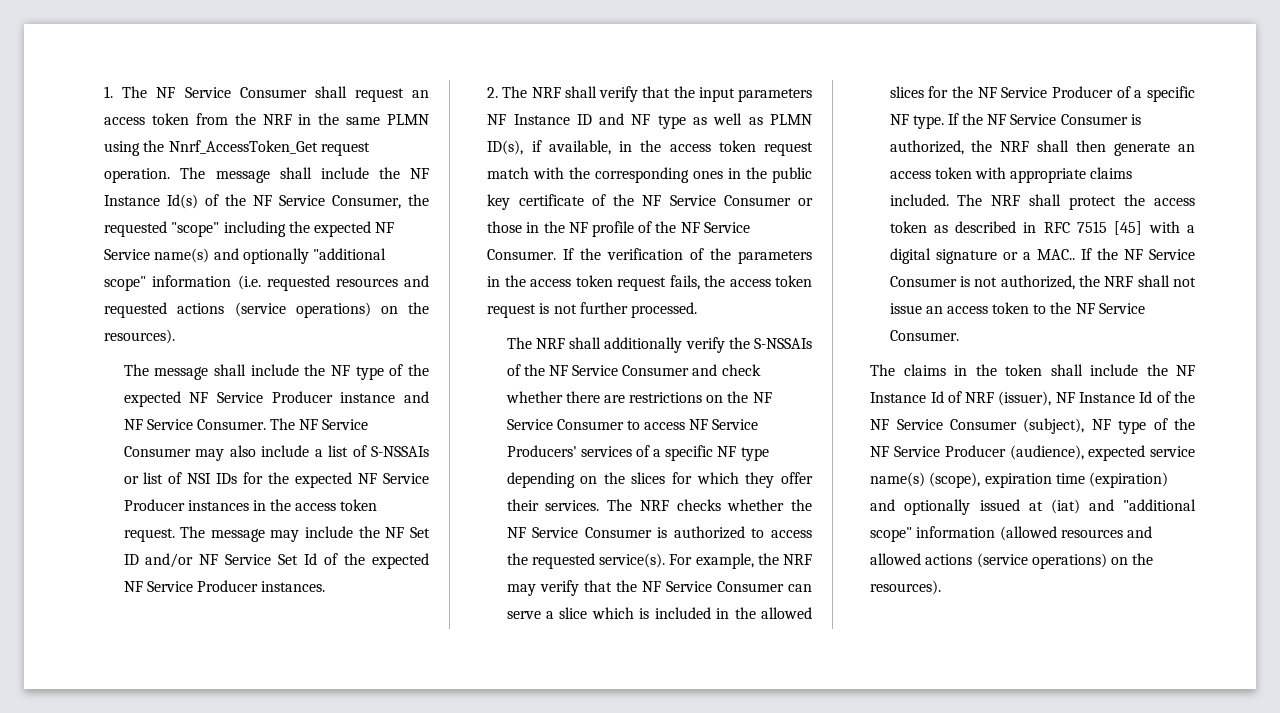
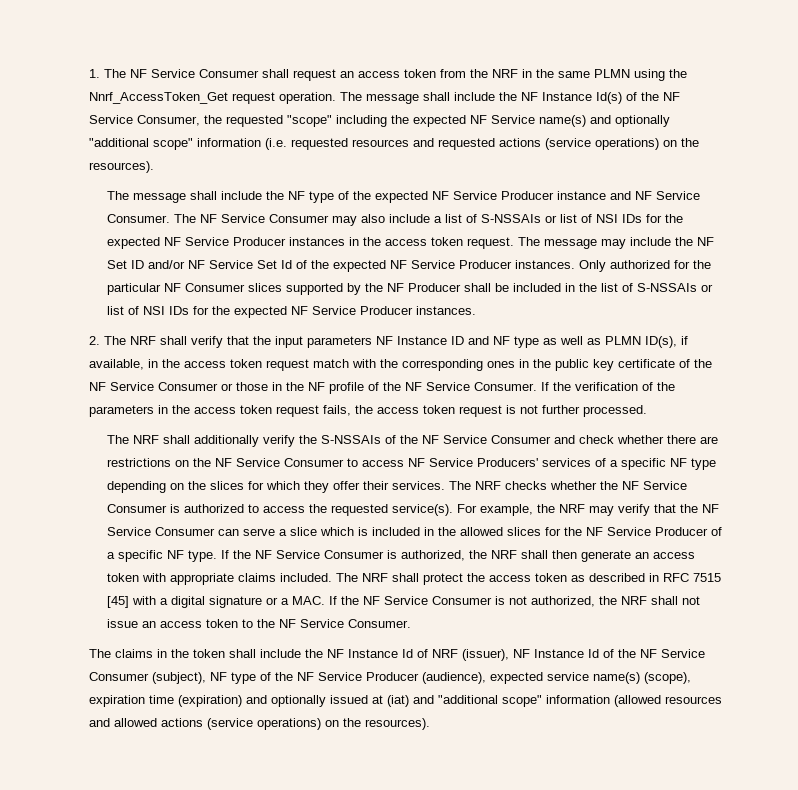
(326, 586) none -> [579,260,712,272] [107,283,714,295] [107,306,477,318] Only authorized for the particular NF Consumer slices supported by the NF Producer shall be included in the list of S-NSSAIs or list of NSI IDs for the expected NF Service Producer instances.
[1036,249,1075,260] MAC.. -> [292,596,326,605] MAC.

